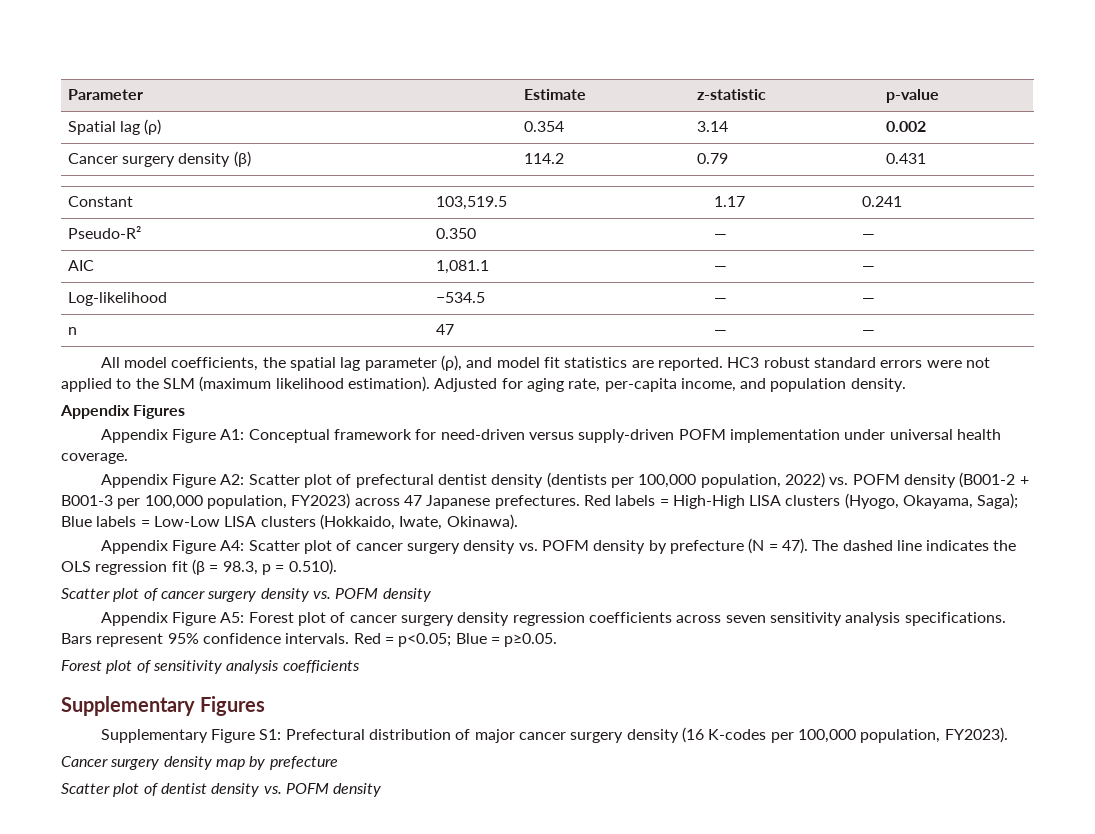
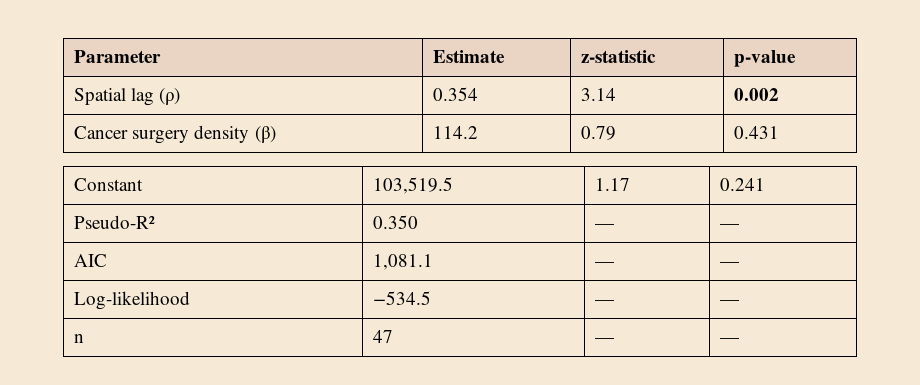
[100,355,990,371] [61,376,906,392] [60,405,186,419] [100,429,1001,443] [61,453,128,464] [100,472,1029,488] [61,493,1019,509] [61,514,518,530] [100,538,1017,554] [61,559,337,575] [61,588,431,602] [100,612,1006,626] [61,633,558,647] [61,660,360,674] [61,696,266,716] [100,727,1008,743] [61,756,338,770] [61,783,382,797] // All model coefficients, the spatial lag parameter (ρ), and model fit statistics are reported. HC3 robust standard errors were not applied to the SLM (maximum likelihood estimation). Adjusted for aging rate, per-capita income, and population density. // Appendix Figures // Appendix Figure A1: Conceptual framework for need-driven versus supply-driven POFM implementation under universal health coverage. // Appendix Figure A2: Scatter plot of prefectural dentist density (dentists per 100,000 population, 2022) vs. POFM density (B001-2 + B001-3 per 100,000 population, FY2023) across 47 Japanese prefectures. Red labels = High-High LISA clusters (Hyogo, Okayama, Saga); Blue labels = Low-Low LISA clusters (Hokkaido, Iwate, Okinawa). // Appendix Figure A4: Scatter plot of cancer surgery density vs. POFM density by prefecture (N = 47). The dashed line indicates the OLS regression fit (β = 98.3, p = 0.510). // Scatter plot of cancer surgery density vs. POFM density // Appendix Figure A5: Forest plot of cancer surgery density regression coefficients across seven sensitivity analysis specifications. Bars represent 95% confidence intervals. Red = p<0.05; Blue = p≥0.05. // Forest plot of sensitivity analysis coefficients // Supplementary Figures // Supplementary Figure S1: Prefectural distribution of major cancer surgery density (16 K-codes per 100,000 population, FY2023). // Cancer surgery density map by prefecture // Scatter plot of dentist density vs. POFM density -> (740, 340) none

